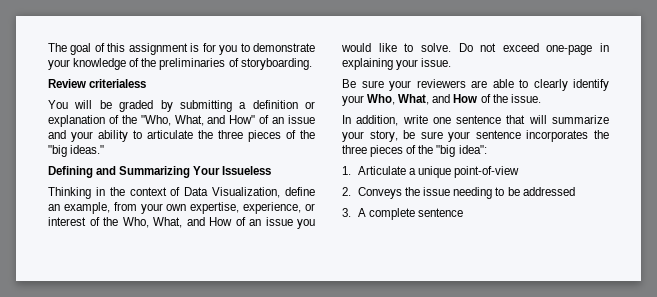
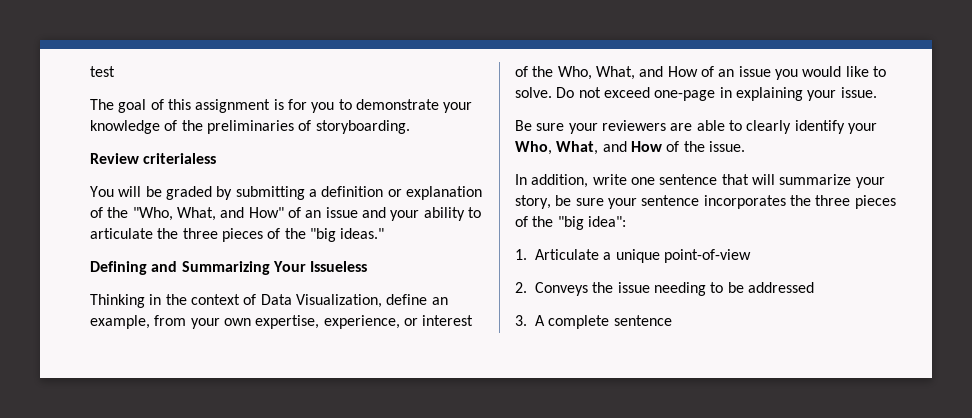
(48, 47) none -> [90,66,115,77] test //

